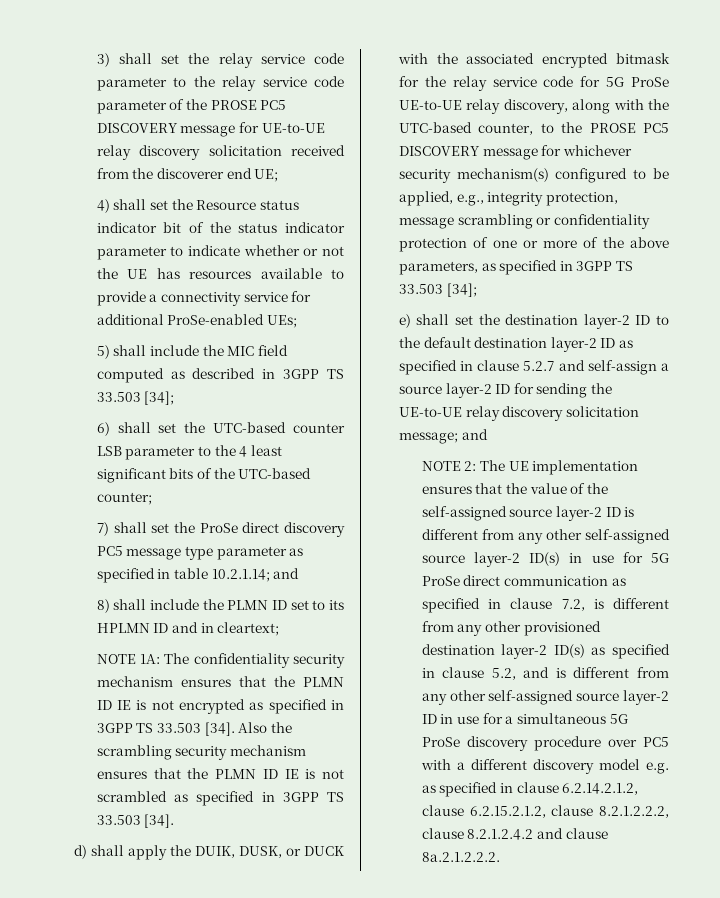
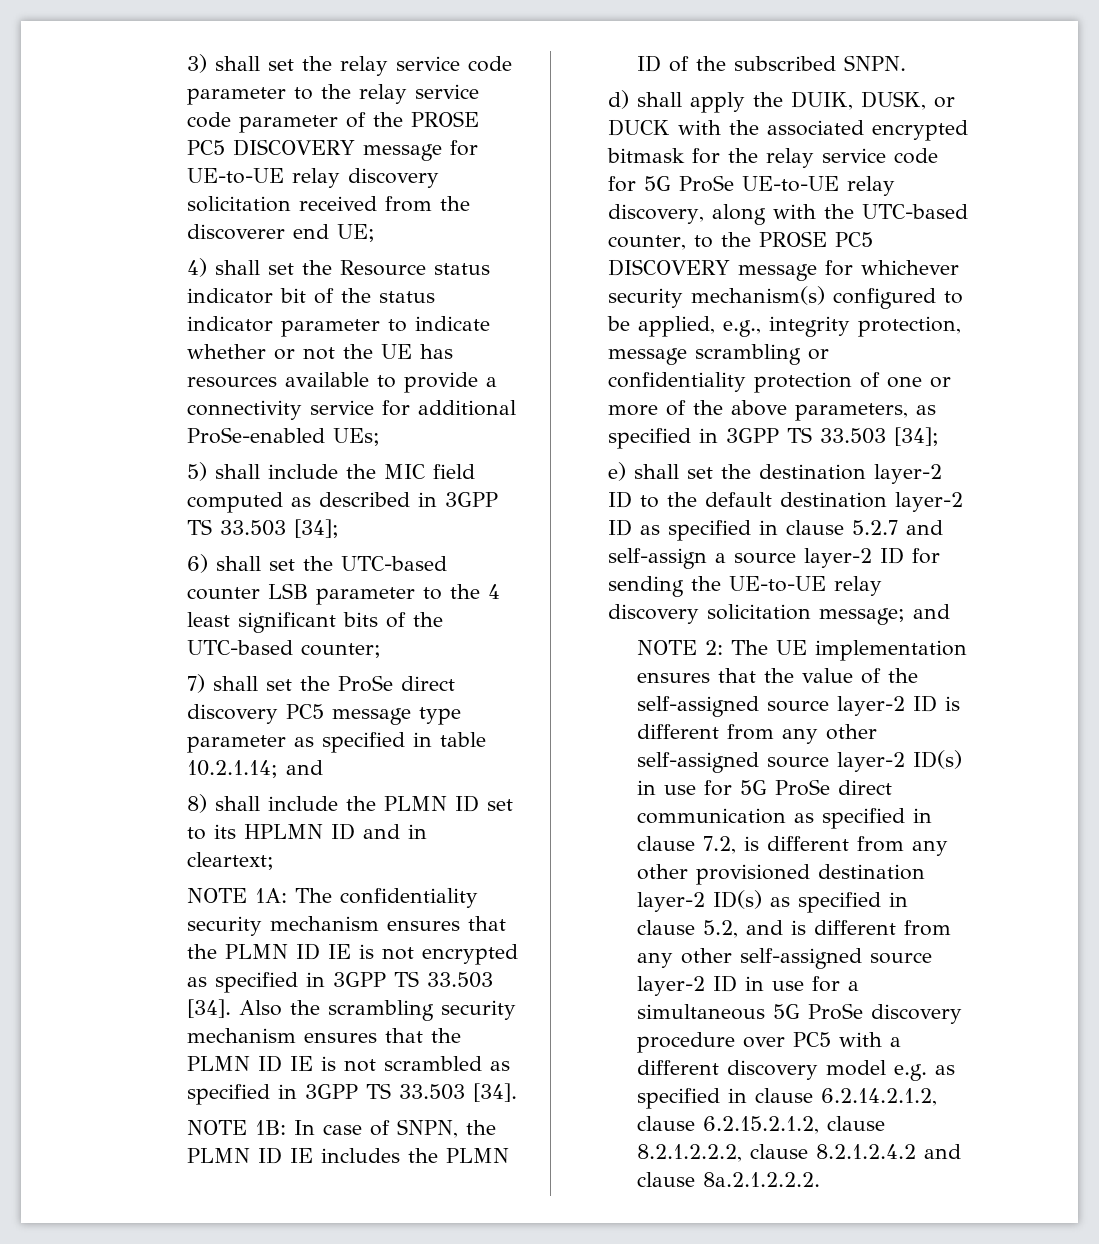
(175, 821) none -> [186,1119,496,1138] [186,1147,509,1164] [636,55,906,72] // NOTE 1B: In case of SNPN, the PLMN ID IE includes the PLMN ID of the subscribed SNPN.

